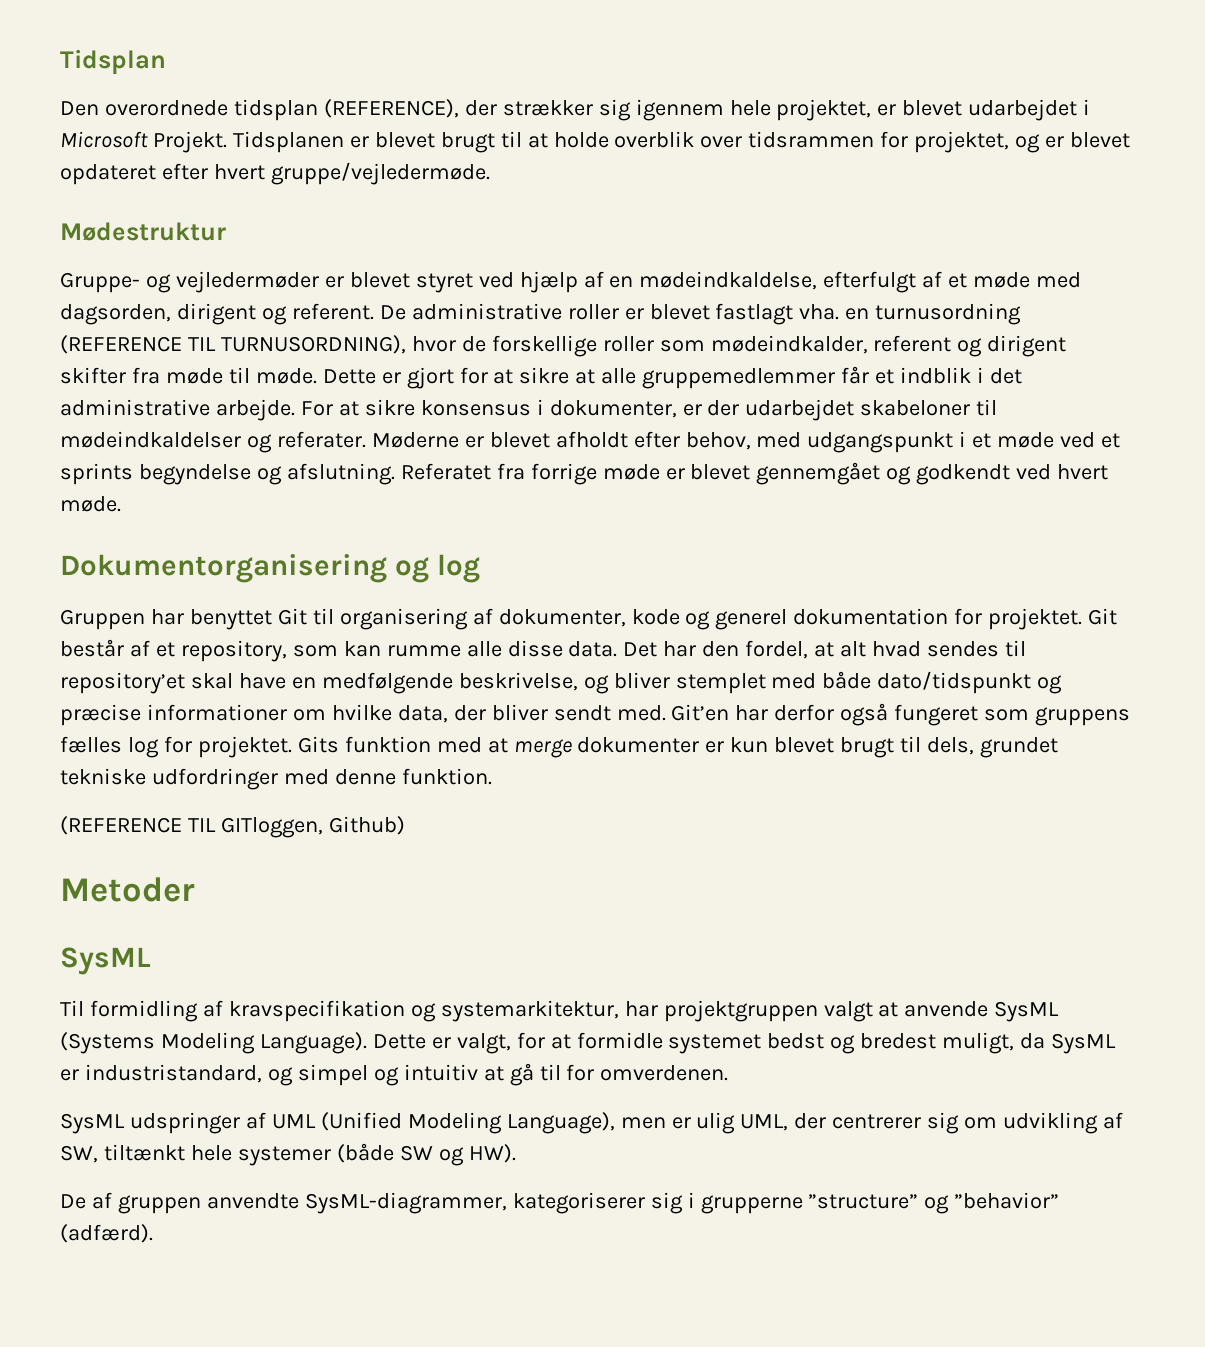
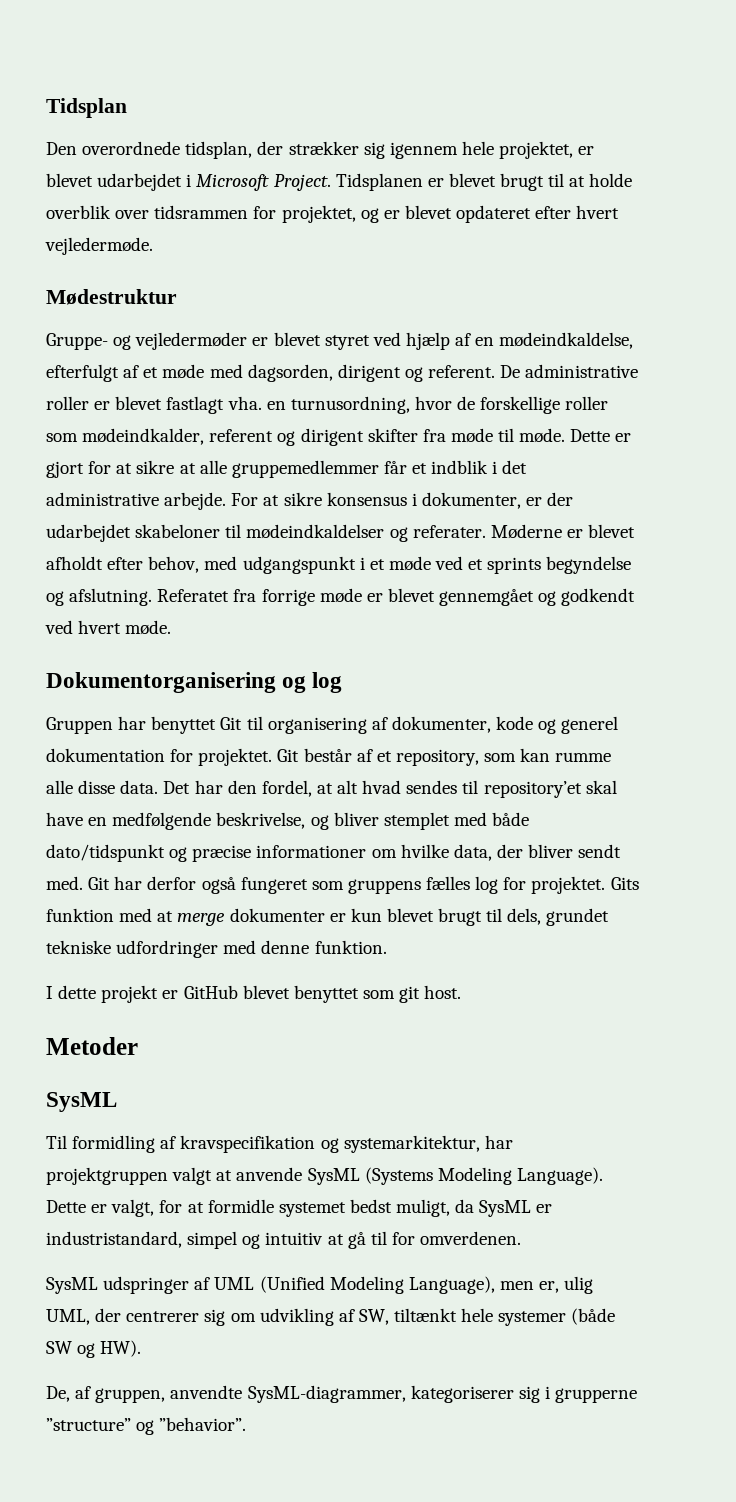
[233,99,459,121] tidsplan (REFERENCE), -> [185,141,253,159] tidsplan,
[152,131,227,153] Projekt. -> [273,174,331,191] Project.
[270,162,490,185] gruppe/vejledermøde. -> [45,237,153,255] vejledermøde.
[875,303,1022,325] [60,335,406,354] turnusordning (REFERENCE TIL TURNUSORDNING), -> [290,396,410,414] turnusordning,
[671,704,730,721] Git’en -> [88,877,111,890] Git
[60,816,405,838] (REFERENCE TIL GITloggen, Github) -> [46,985,462,1003] I dette projekt er GitHub blevet benyttet som git host.
[830,1033,937,1054] og bredest -> (392, 1206) none
[267,1067,293,1086] og -> (182, 1239) none
[671,1117,691,1129] er -> [539,1281,560,1293] er,
[60,1192,201,1214] De af gruppen -> [46,1386,166,1403] De, af gruppen,
[954,1192,1060,1209] [60,1224,153,1243] ”behavior” (adfærd). -> [159,1417,247,1431] ”behavior”.

